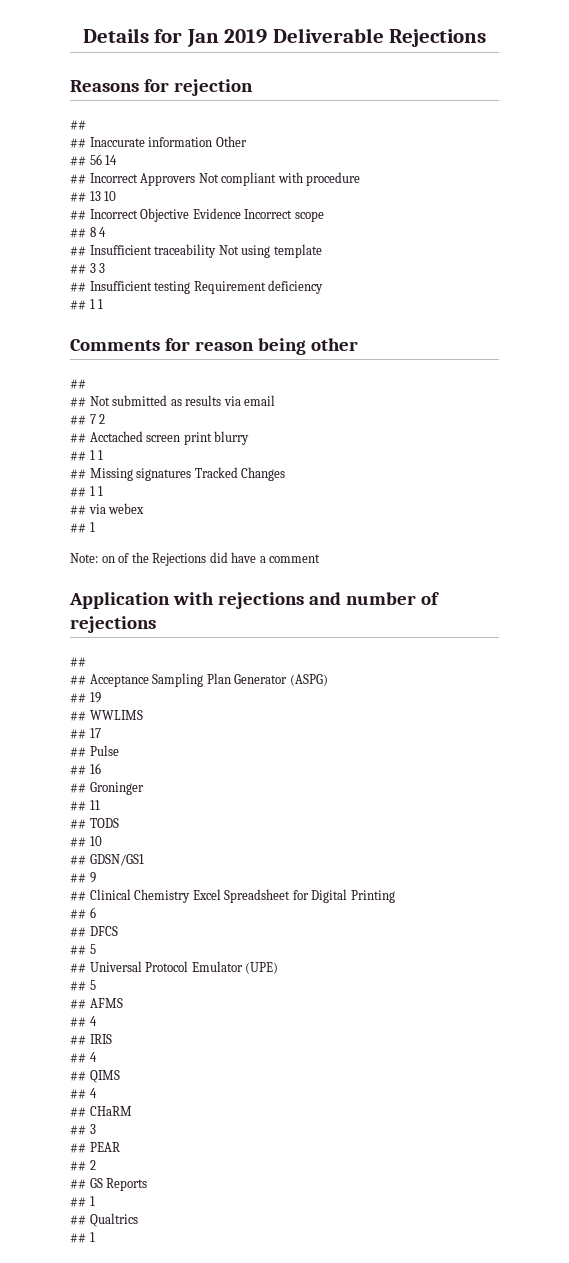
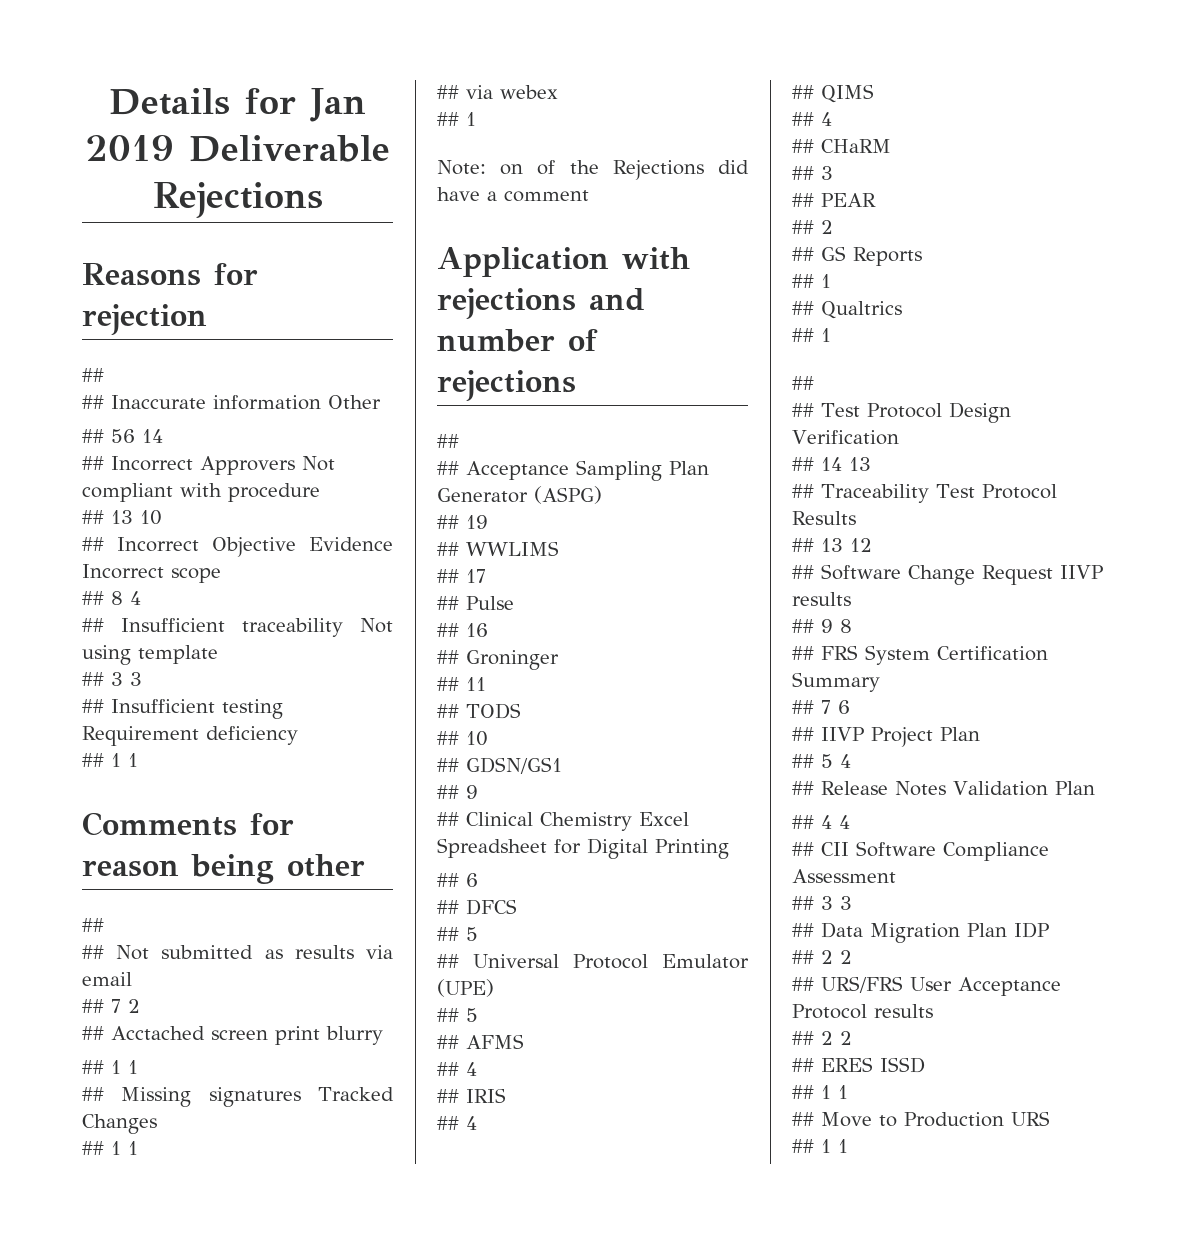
(95, 1237) none -> [792,376,814,390] [792,402,1011,423] [792,430,899,445] [792,457,871,471] [792,484,1057,503] [792,511,856,525] [792,538,872,552] [792,564,1103,585] [792,592,851,606] [792,619,852,633] [792,645,1048,665] [792,672,880,692] [792,700,850,714] [792,727,980,747] [792,754,851,768] [792,781,1095,796] [792,815,850,829] [792,841,1049,861] [792,869,896,883] [792,896,852,910] [792,922,1049,943] [792,950,852,964] [792,976,1061,996] [792,1004,933,1019] [792,1031,852,1045] [792,1057,925,1073] [792,1085,848,1099] [792,1111,1050,1127] [792,1139,848,1153] // ## // ## Test Protocol Design Verification // ## 14 13 // ## Traceability Test Protocol Results // ## 13 12 // ## Software Change Request IIVP results // ## 9 8 // ## FRS System Certification Summary // ## 7 6 // ## IIVP Project Plan // ## 5 4 // ## Release Notes Validation Plan // ## 4 4 // ## CII Software Compliance Assessment // ## 3 3 // ## Data Migration Plan IDP // ## 2 2 // ## URS/FRS User Acceptance Protocol results // ## 2 2 // ## ERES ISSD // ## 1 1 // ## Move to Production URS // ## 1 1

